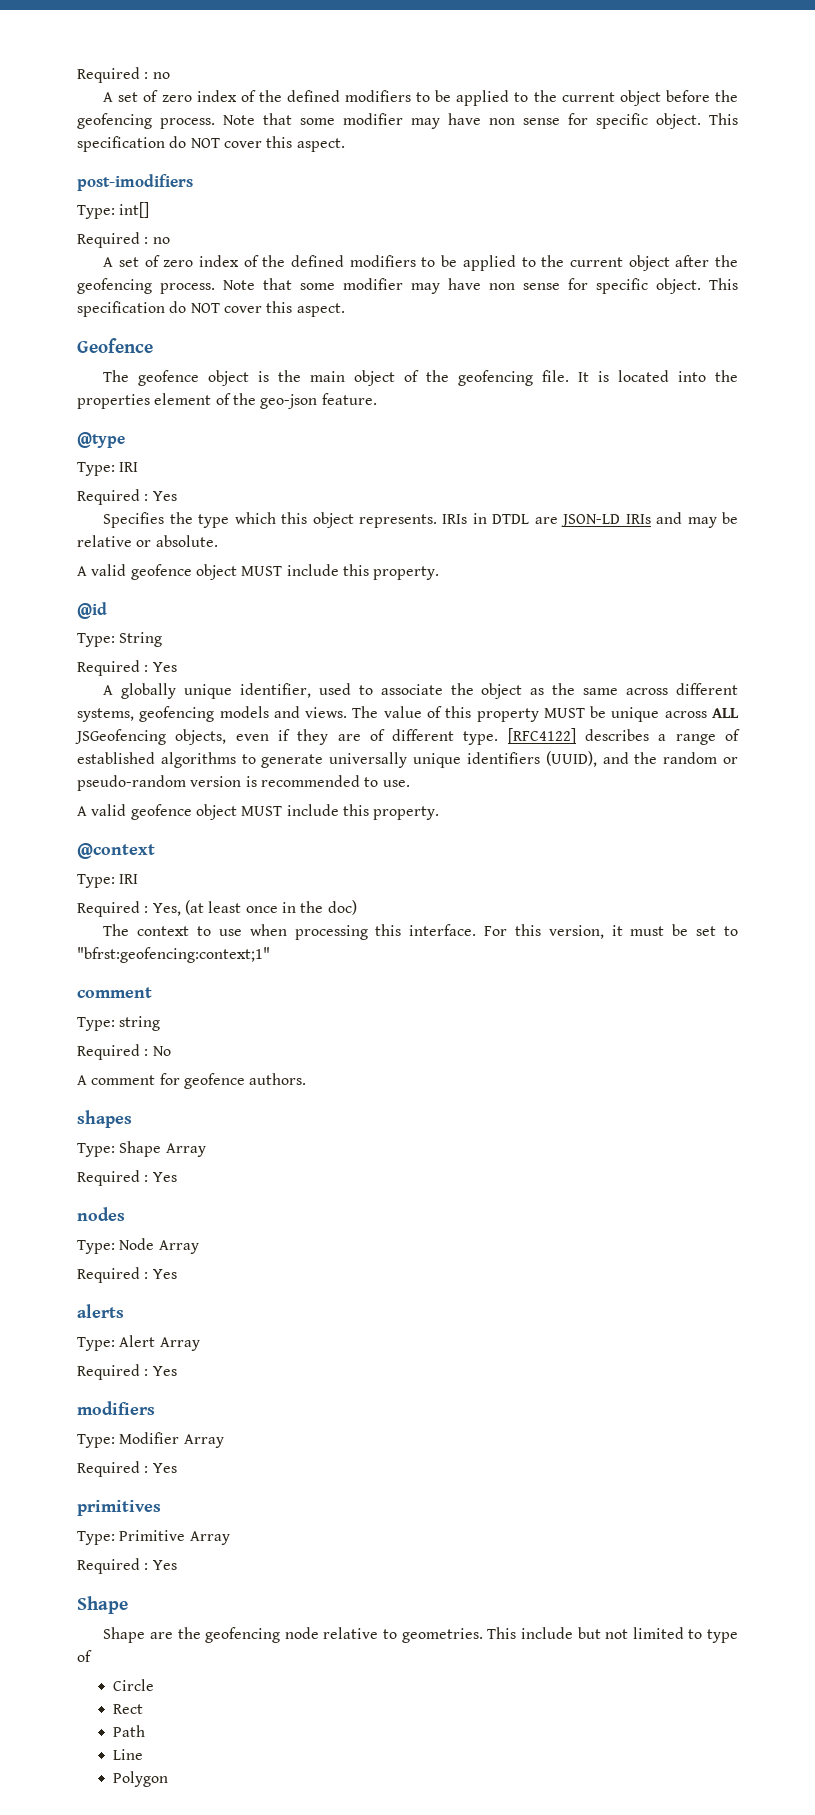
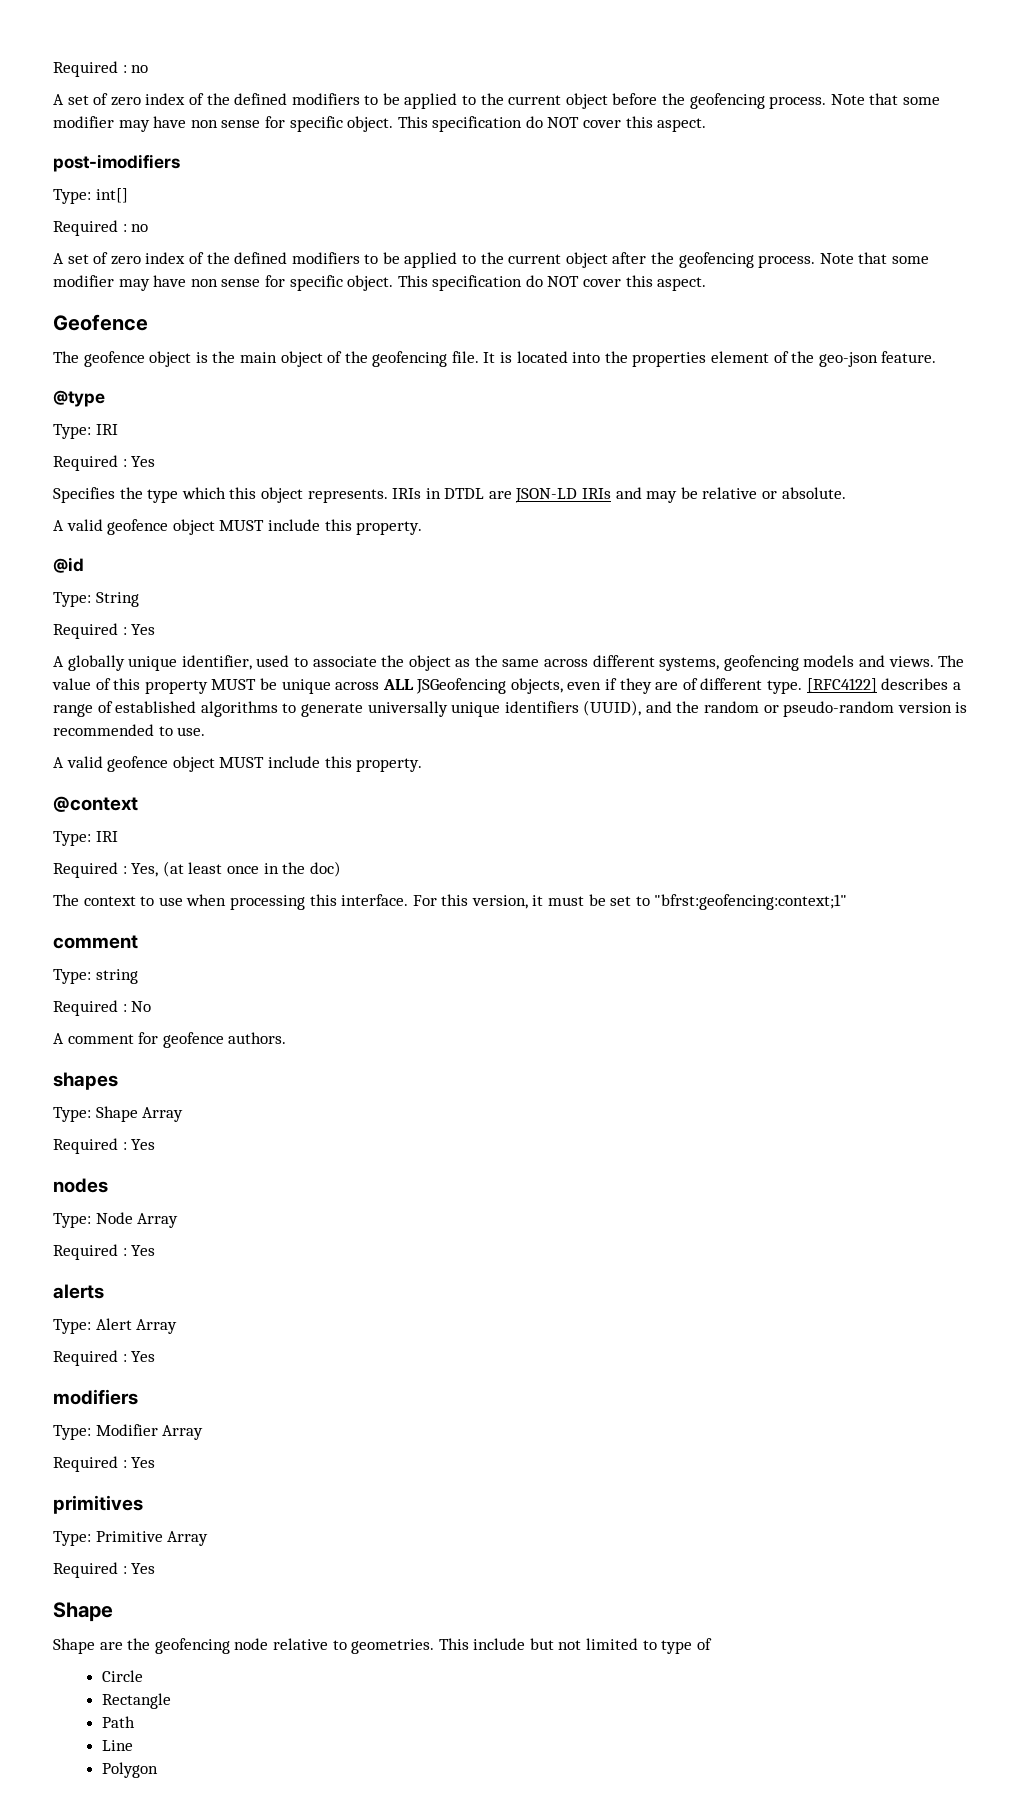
[113,1704,144,1714] Rect -> [102,1693,172,1709] Rectangle

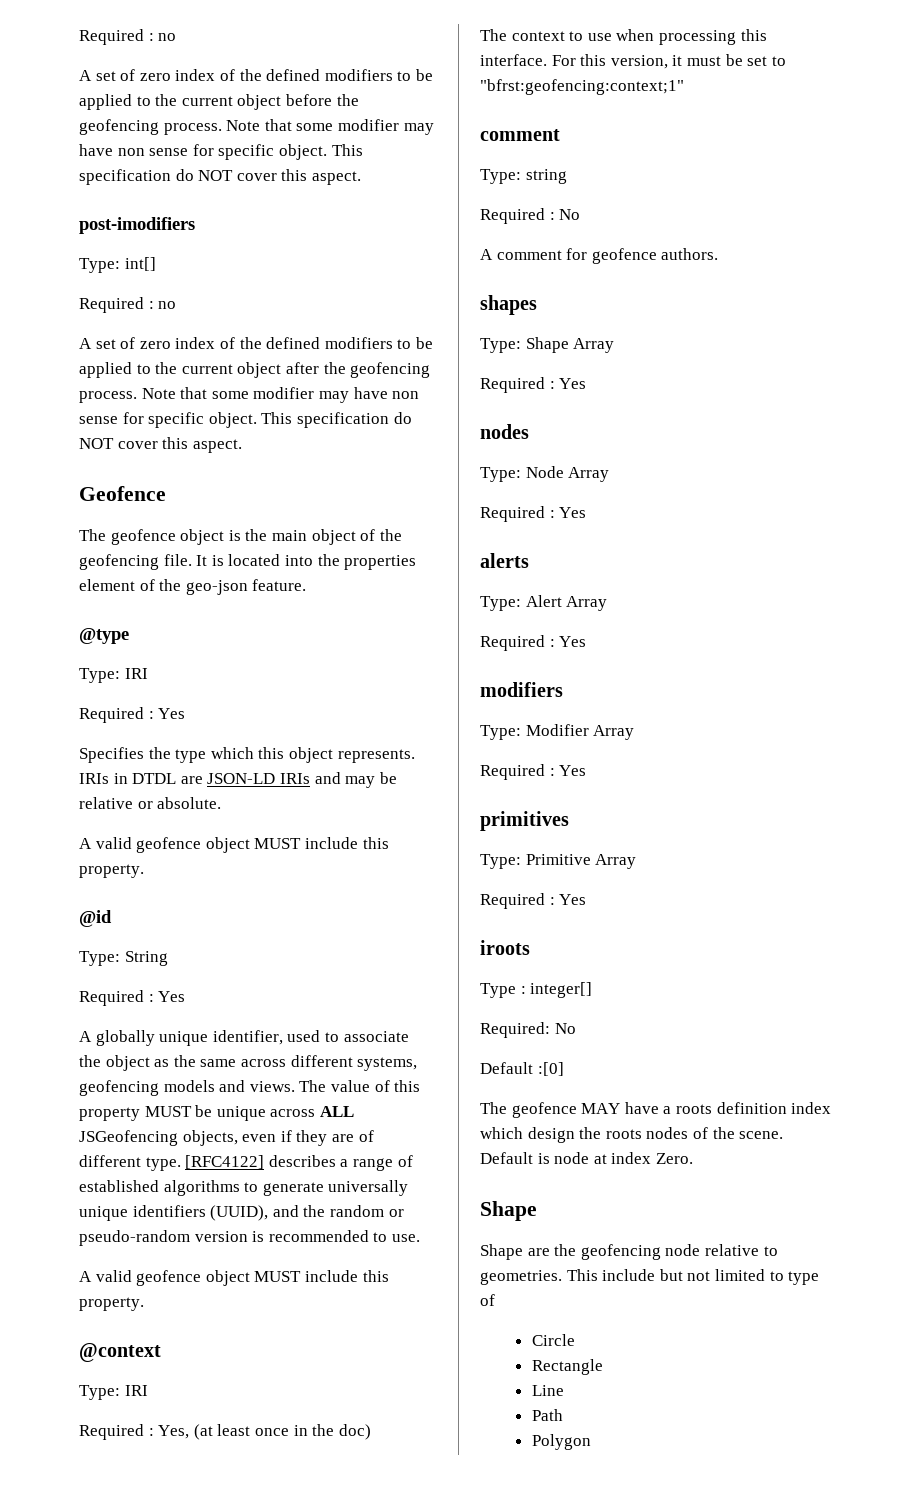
(156, 1568) none -> [480,940,530,955] [480,982,593,998] [480,1022,576,1038] [480,1062,564,1076] [480,1102,832,1118] [480,1127,784,1143] [480,1152,693,1164] // iroots // Type : integer[] // Required: No // Default :[0] // The geofence MAY have a roots definition index which design the roots nodes of the scene. Default is node at index Zero.
(172, 1701) none -> [531,1385,564,1396] // Line
[102,1740,134,1751] // Line -> (563, 1415) none

